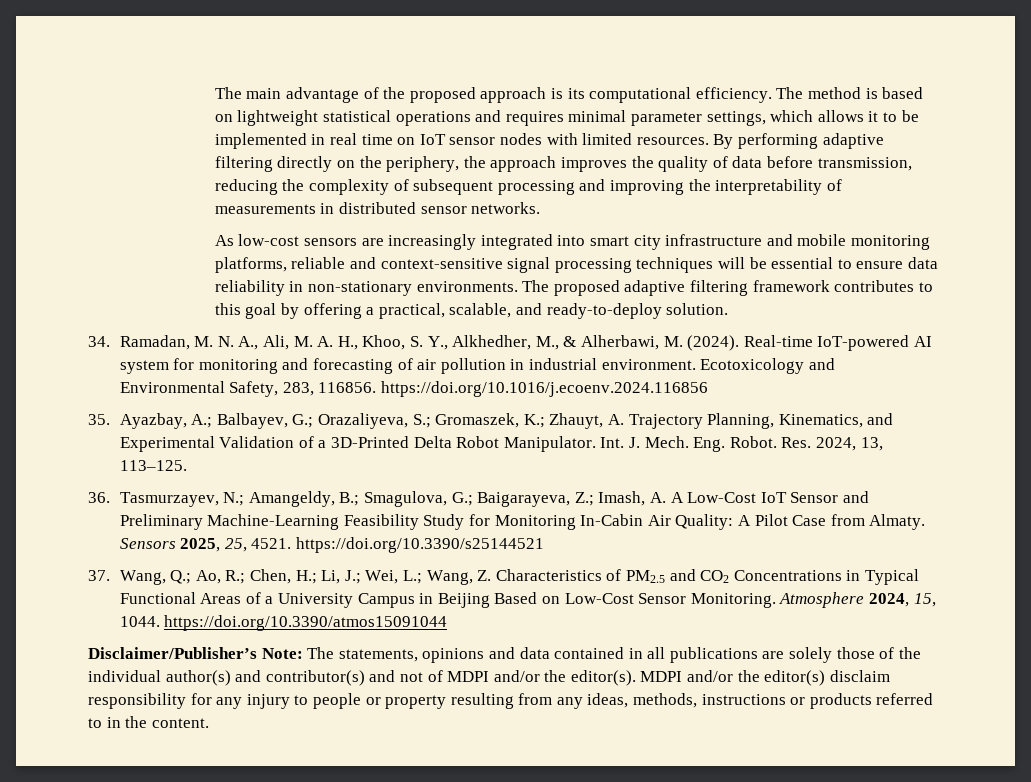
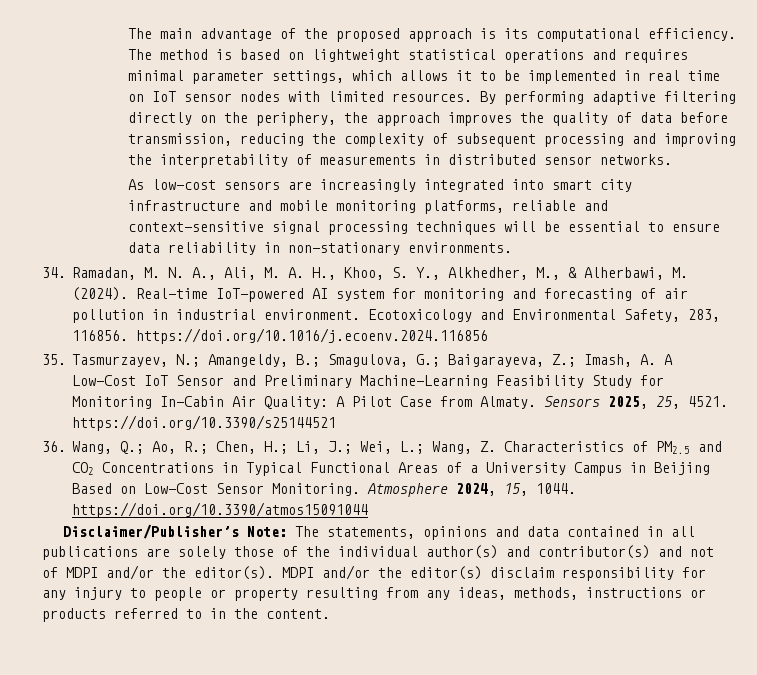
[522,280,933,296] [214,303,729,319] The proposed adaptive filtering framework contributes to this goal by offering a practical, scalable, and ready-to-deploy solution. -> (512, 247) none
[119,413,894,429] [119,436,883,452] [119,460,187,471] [88,492,110,503] Ayazbay, A.; Balbayev, G.; Orazaliyeva, S.; Gromaszek, K.; Zhauyt, A. Trajectory Planning, Kinematics, and Experimental Validation of a 3D-Printed Delta Robot Manipulator. Int. J. Mech. Eng. Robot. Res. 2024, 13, 113–125. // 36. -> (66, 359) none
[88,570,110,581] 37. -> [42,441,66,452] 36.

